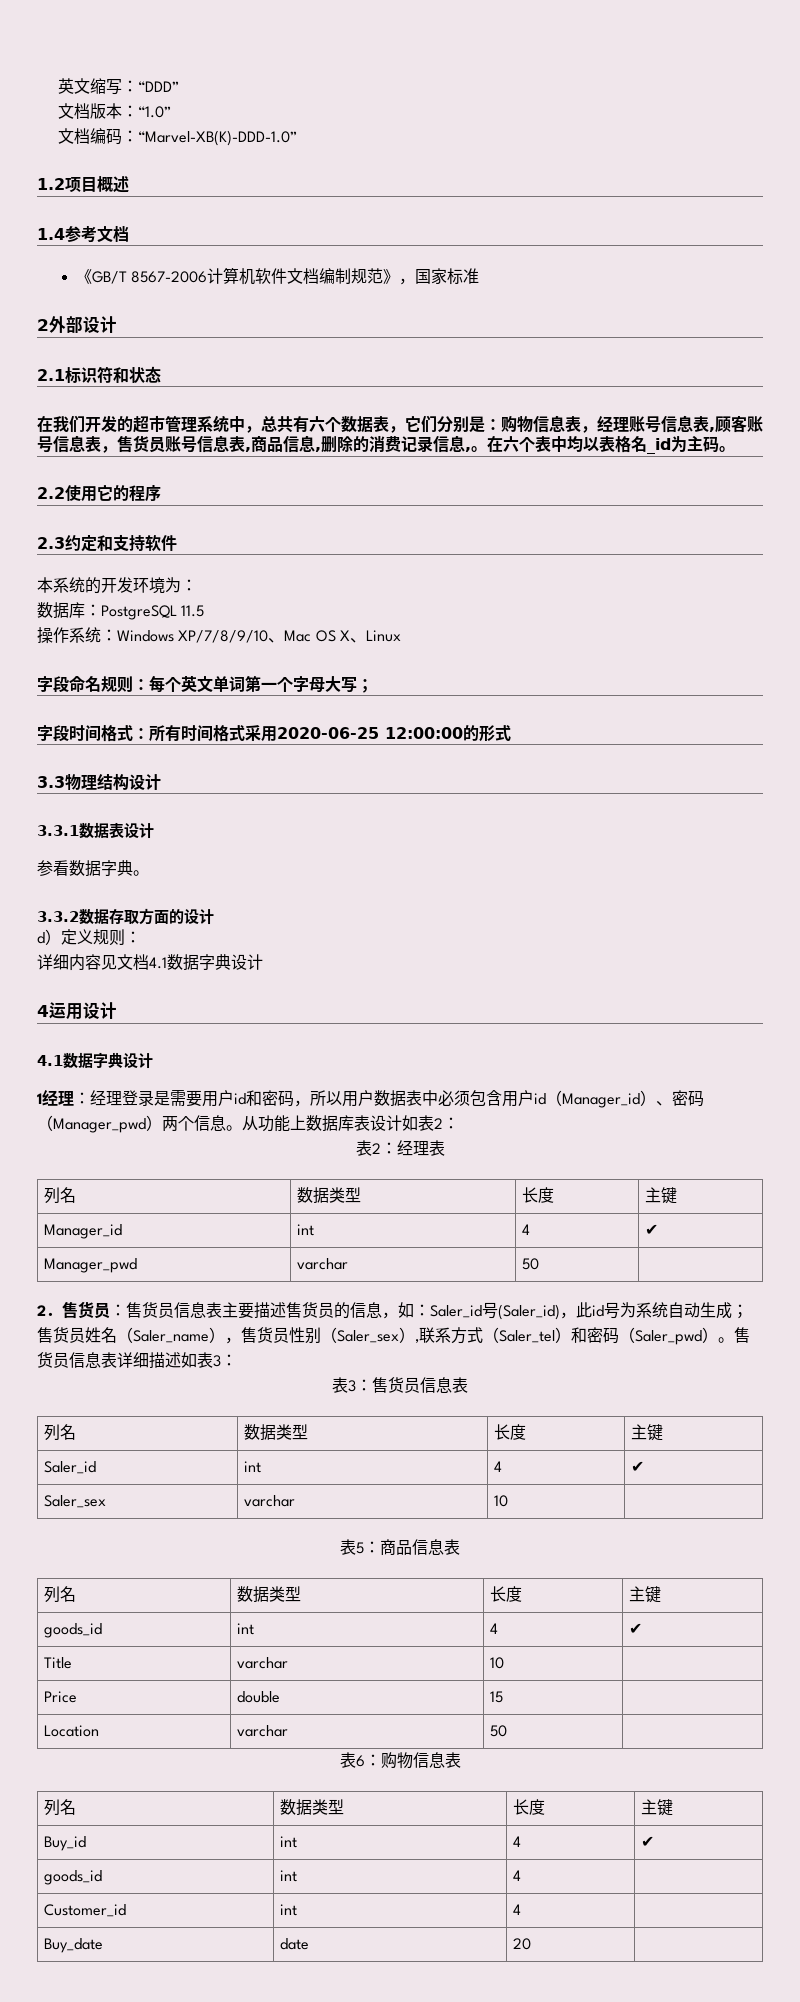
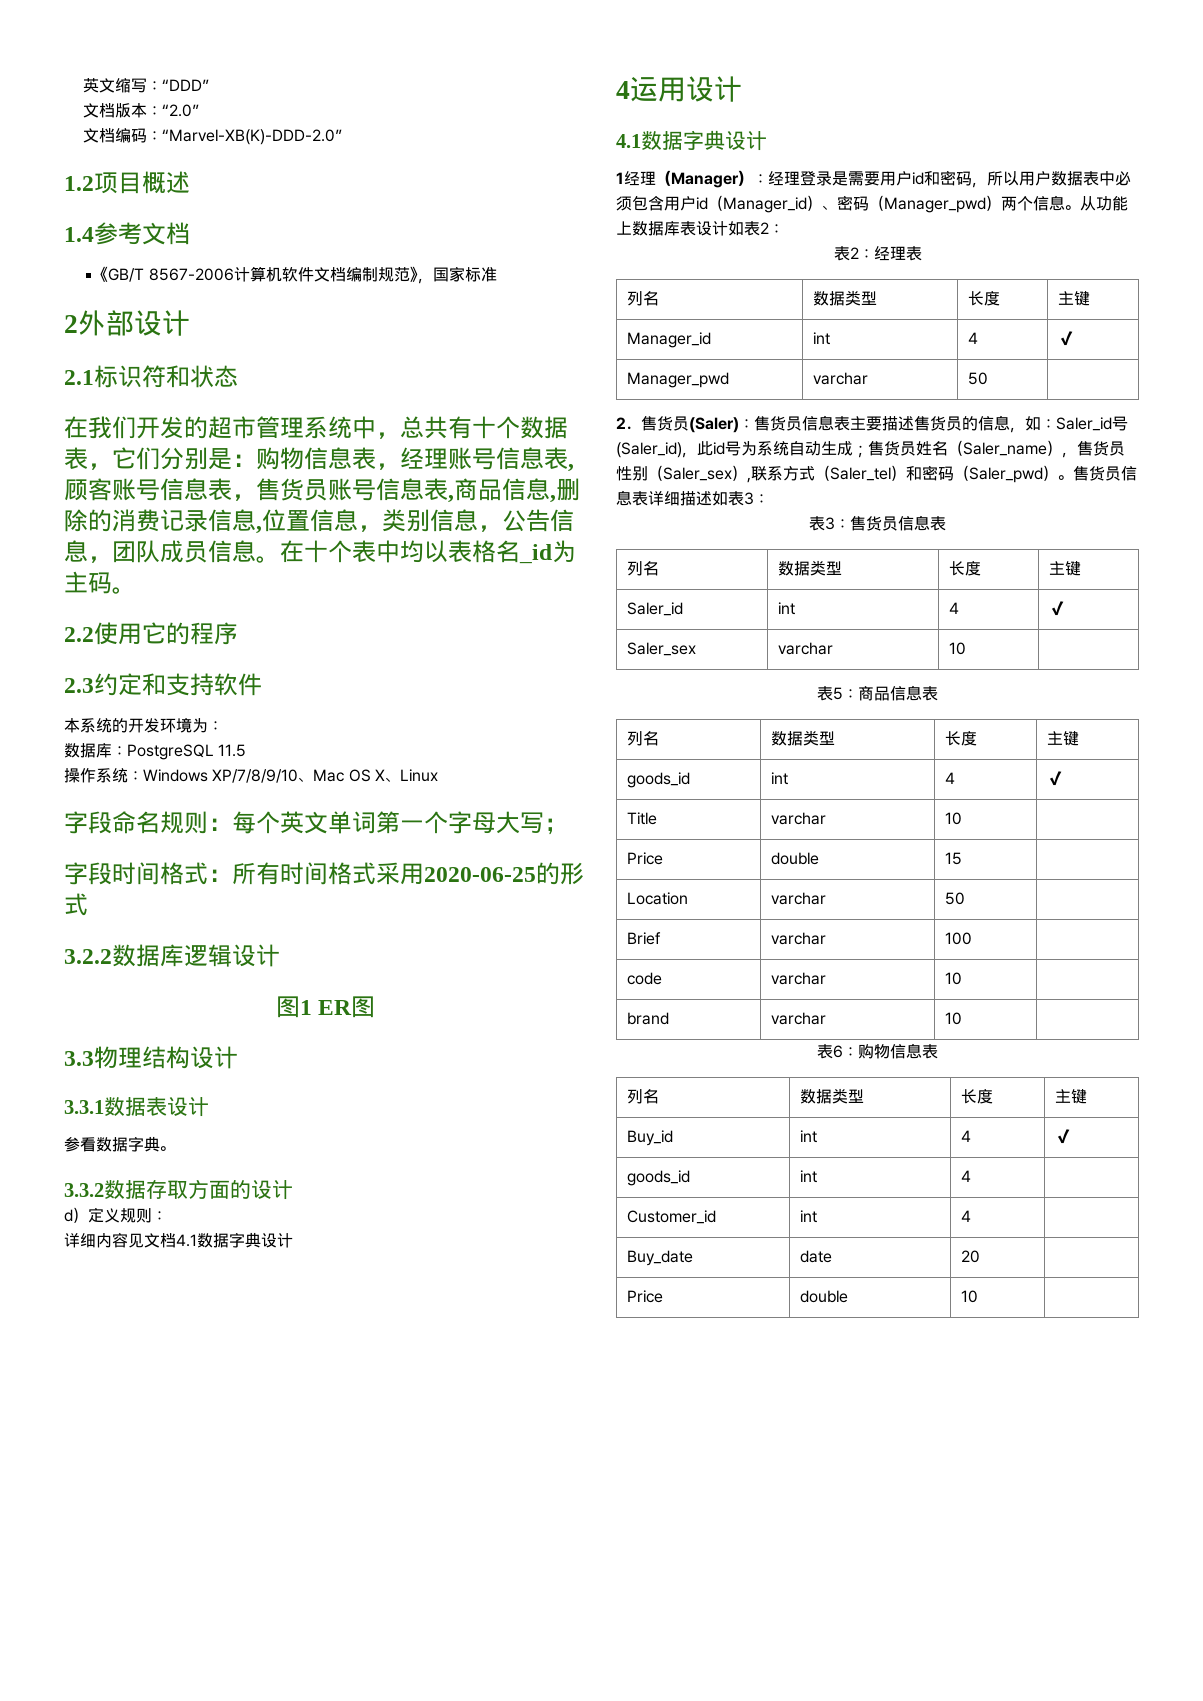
[138,106,172,118] “1.0” -> [161,104,199,117] “2.0”
[138,130,298,146] “Marvel-XB(K)-DDD-1.0” -> [161,129,342,145] “Marvel-XB(K)-DDD-2.0”
[309,416,325,432] 六 -> [472,416,496,439] 十
[471,435,519,452] 。在六 -> [262,509,574,532] [64,540,328,563] 位置信息，类别信息，公告信息，团队成员信息。在十
[385,727,463,739] 12:00:00 -> (536, 874) none
(511, 733) none -> [64,944,280,967] [275,996,376,1018] // 3.2.2数据库逻辑设计 // 图1 ER图
(74, 1098) none -> [656,170,753,188] （Manager）
(110, 1311) none -> [689,417,739,433] (Saler)
(507, 1731) none -> [626,932,661,945] [770,932,826,945] [944,932,972,945] [626,972,662,985] [770,972,826,985] [944,972,962,985] [626,1012,669,1025] [770,1012,826,1025] [944,1012,962,1025] // Brief | varchar | 100 | // code | varchar | 10 | // brand | varchar | 10 |
(531, 1944) none -> [626,1290,663,1303] [799,1290,848,1303] [960,1290,978,1303] // Price | double | 10 |

